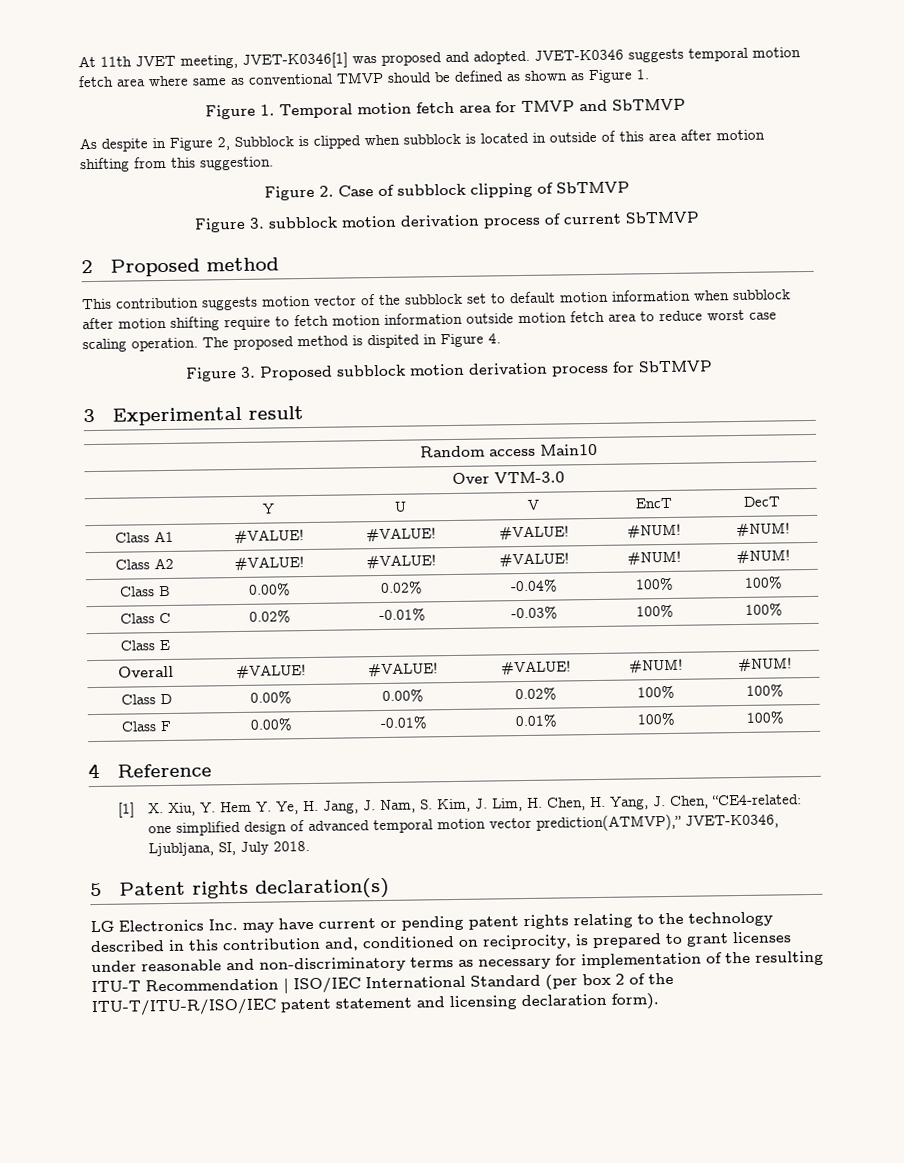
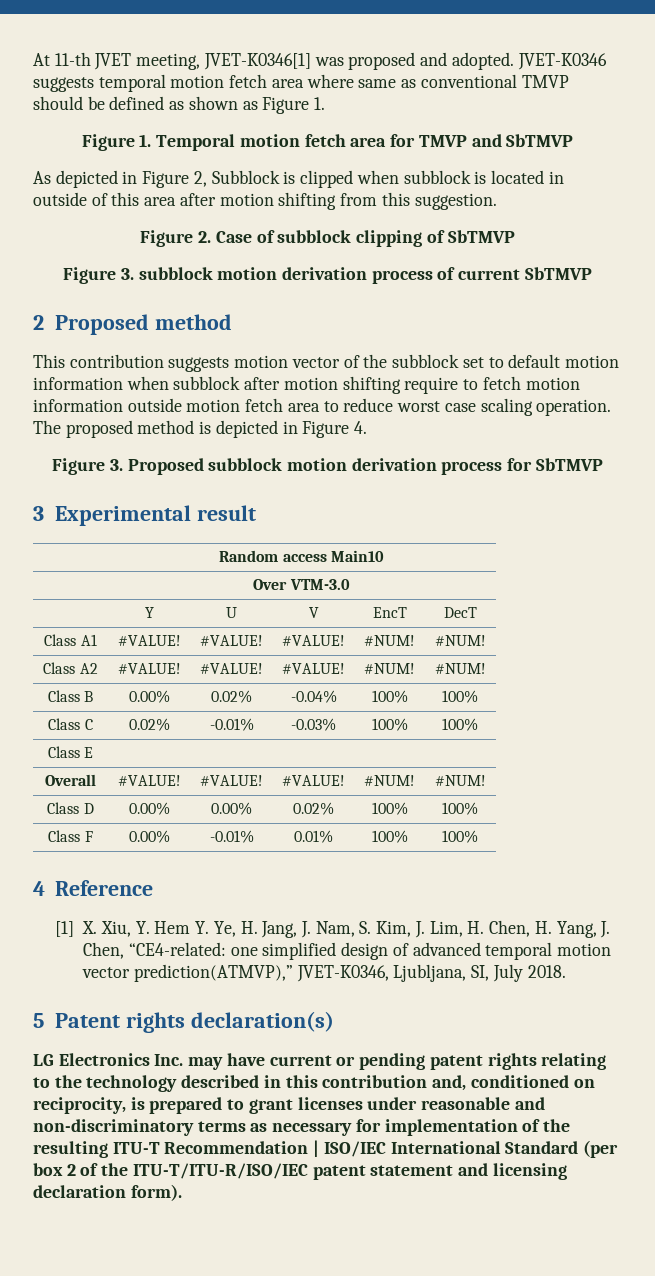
[100,56,132,67] 11th -> [54,52,91,66] 11-th
[101,138,148,152] despite -> [55,170,118,188] depicted
[367,334,420,349] dispited -> [215,420,278,438] depicted

